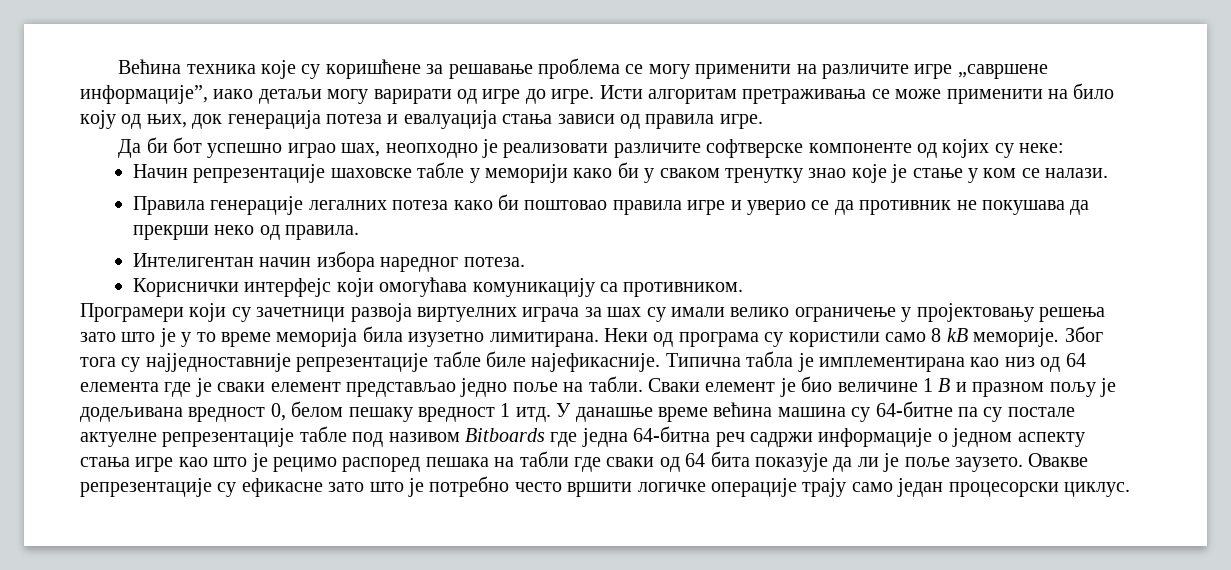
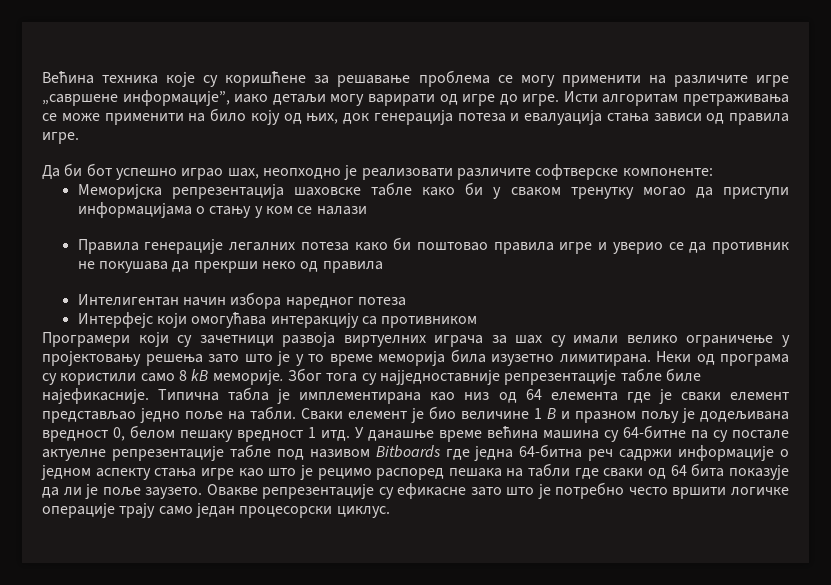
[808,139,1065,158] [132,162,568,183] компоненте од којих су неке: // Начин репрезентације шаховске табле у меморији -> [622,168,713,176] [77,182,413,199] компоненте: // Меморијска репрезентација шаховске табле
[808,164,963,183] знао које је стање -> [642,187,790,199] [77,202,252,218] могао да приступи информацијама о стању
[1045,168,1109,178] налази. -> [316,206,367,215] налази
[285,225,360,240] правила. -> [322,261,383,273] правила
[463,257,525,267] [132,277,744,297] потеза. // Кориснички интерфејс који омогућава комуникацију са противником. -> [358,297,407,306] [77,312,478,328] потеза // Интерфејс који омогућава интеракцију са противником

